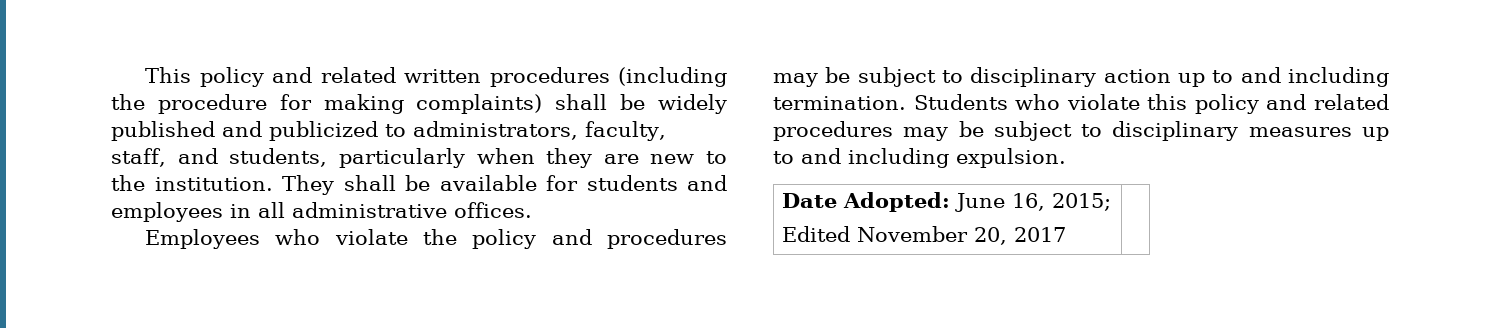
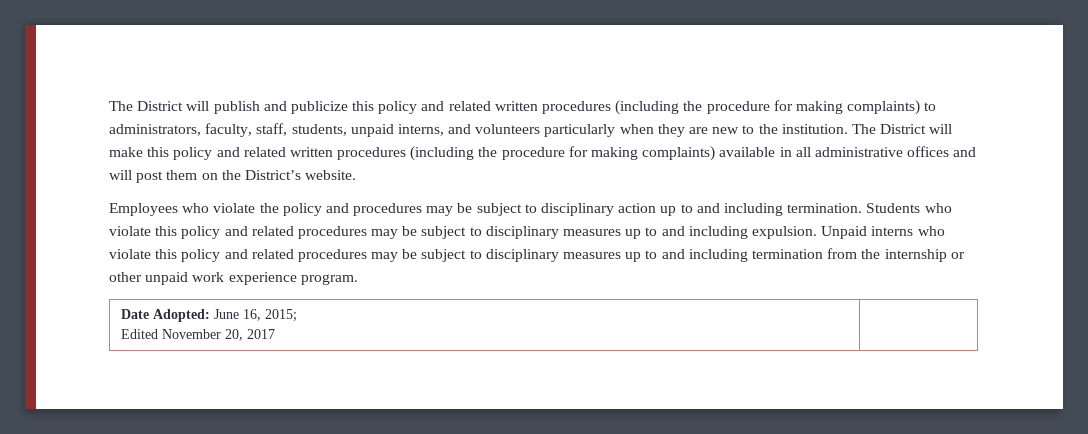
[145,67,192,83] This -> [109,101,375,114] The District will publish and publicize this
[555,94,727,114] [111,121,666,141] [111,148,328,167] shall be widely published and publicized to administrators, faculty, staff, and students, -> [924,102,937,111] [109,123,541,137] to administrators, faculty, staff, students, unpaid interns, and volunteers
[282,175,727,195] [111,202,532,222] They shall be available for students and employees in all administrative offices. -> [851,124,953,134] [109,146,977,161] [109,170,357,183] The District will make this policy and related written procedures (including the procedure for making complaints) available in all administrative offices and will post them on the District’s website.
(1066, 158) none -> [821,226,945,239] [109,248,965,262] [109,272,358,285] Unpaid interns who violate this policy and related procedures may be subject to disciplinary measures up to and including termination from the internship or other unpaid work experience program.

